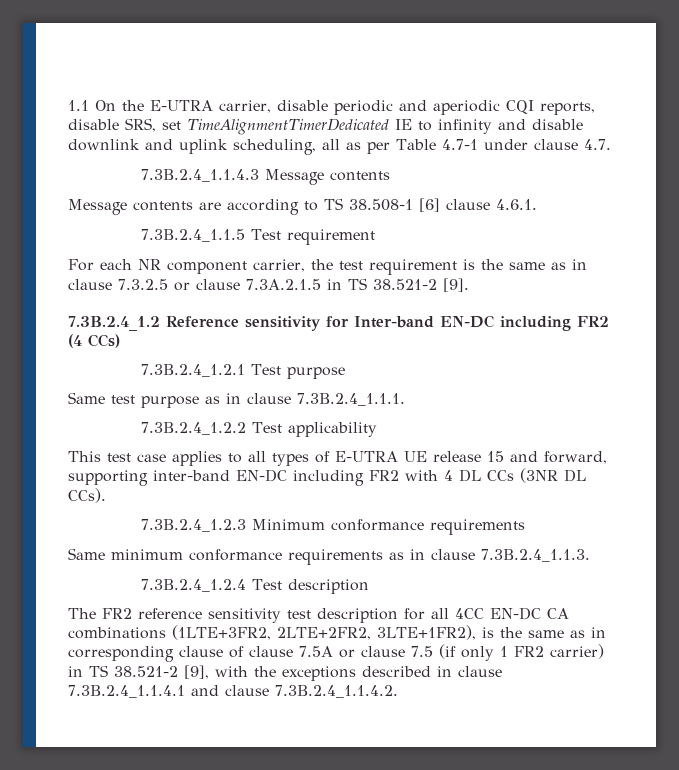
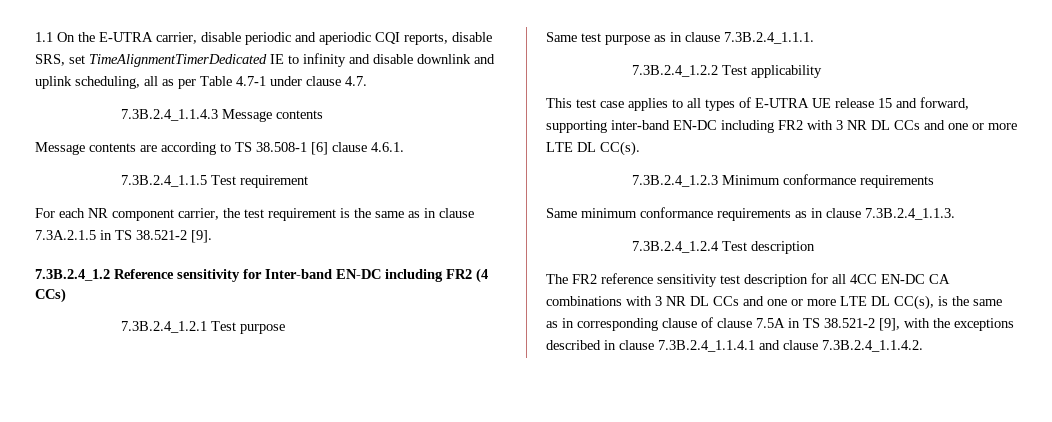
[118,279,240,291] 7.3.2.5 or clause -> (474, 213) none
[444,468,586,483] [68,488,106,503] 4 DL CCs (3NR DL CCs). -> [836,120,1017,130] [546,141,640,156] 3 NR DL CCs and one or more LTE DL CC(s).
[172,625,476,640] (1LTE+3FR2, 2LTE+2FR2, 3LTE+1FR2), -> [626,295,934,310] with 3 NR DL CCs and one or more LTE DL CC(s),
[339,644,604,661] or clause 7.5 (if only 1 FR2 carrier) -> (785, 323) none

